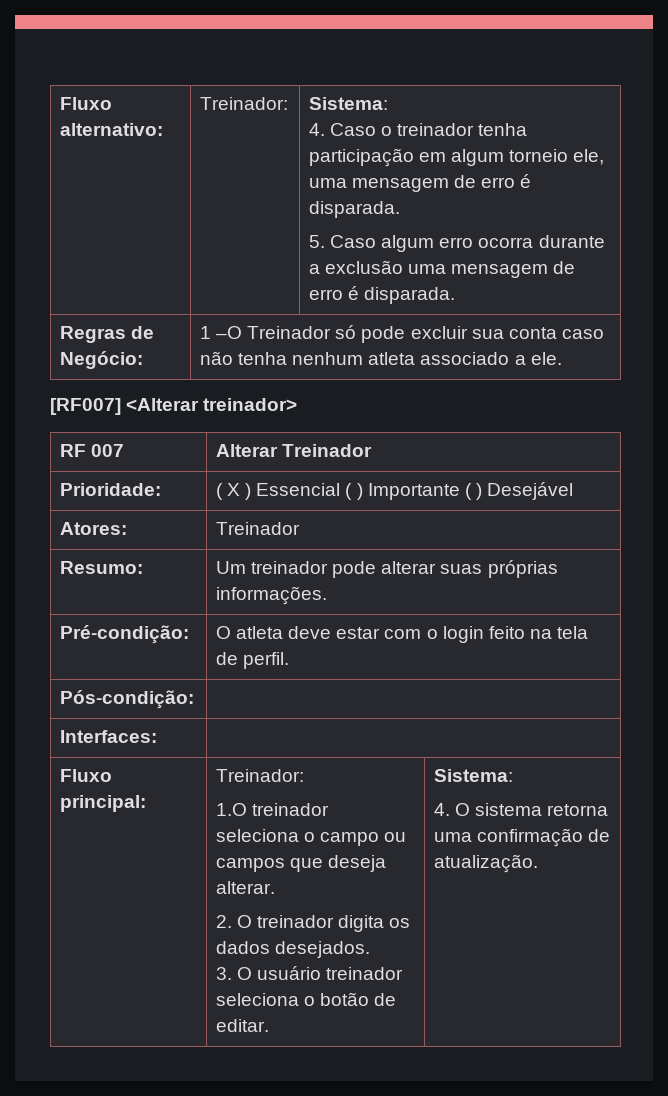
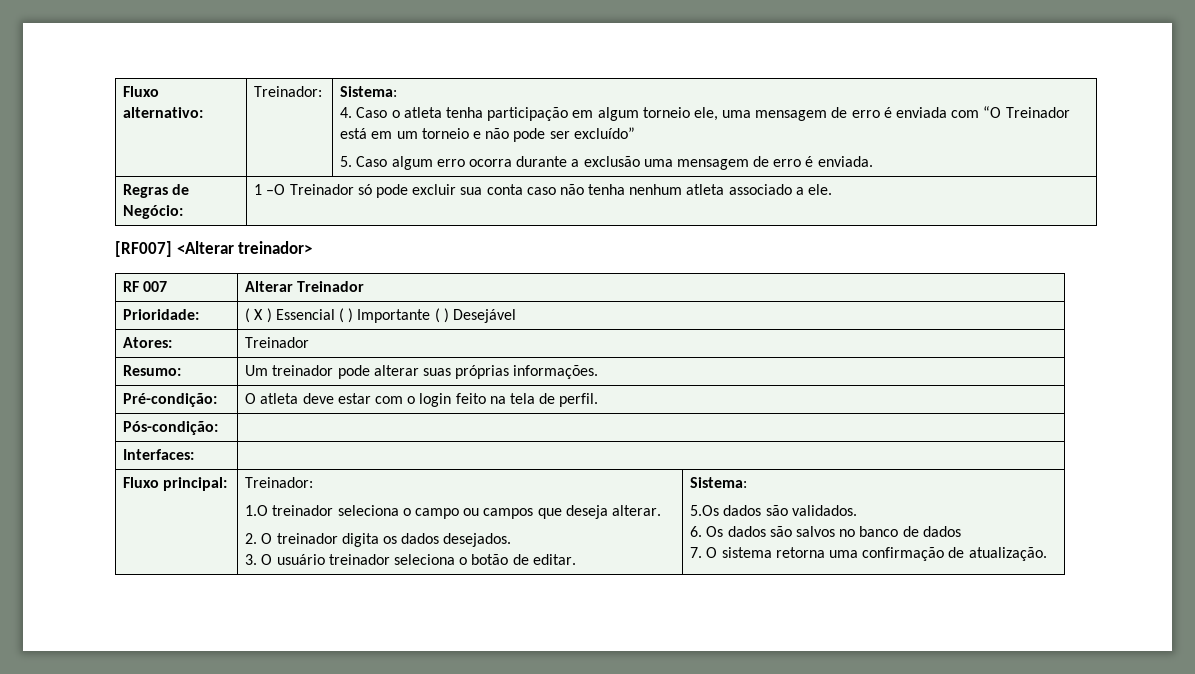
[397,123,475,136] treinador -> [403,107,442,118] atleta
[308,201,400,218] disparada. -> [895,106,1070,118] [340,127,635,142] enviada com “O Treinador está em um torneio e não pode ser excluído”
[364,287,456,304] disparada. -> [817,156,873,167] enviada.
[433,803,450,816] 4. -> [690,505,857,516] [690,526,961,537] [690,547,703,558] 5.Os dados são validados. // 6. Os dados são salvos no banco de dados // 7.

